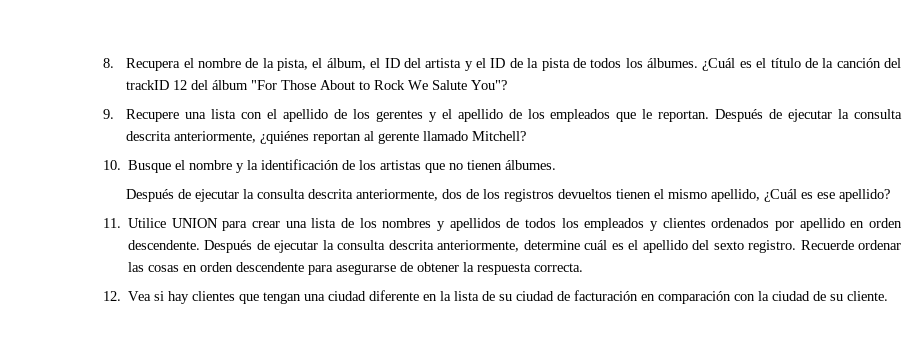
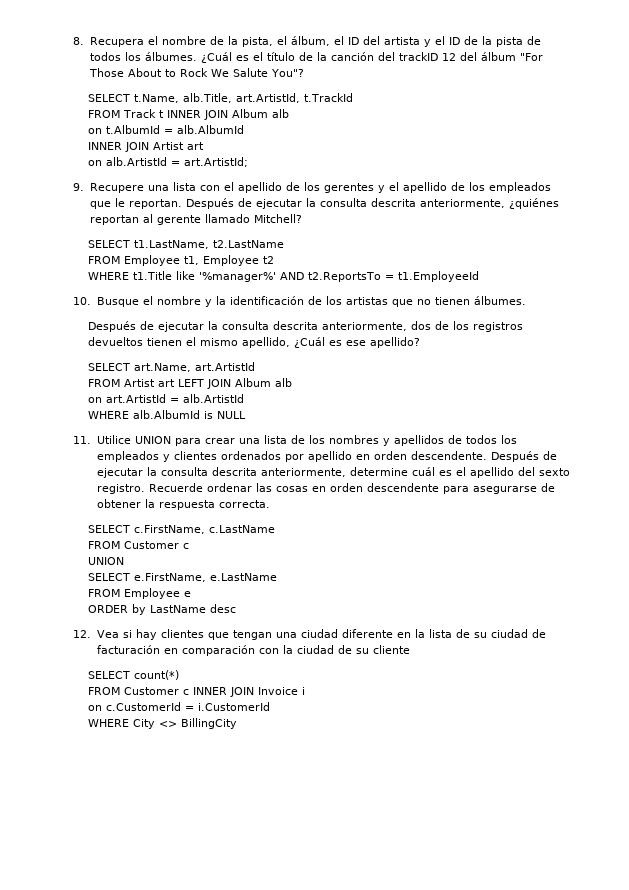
(508, 85) none -> [87,93,353,103] [87,109,289,120] [87,125,244,134] [87,142,204,152] [87,157,248,167] // SELECT t.Name, alb.Title, art.ArtistId, t.TrackId // FROM Track t INNER JOIN Album alb // on t.AlbumId = alb.AlbumId // INNER JOIN Artist art // on alb.ArtistId = art.ArtistId;
(527, 136) none -> [87,240,284,249] [87,255,274,266] [87,271,479,282] // SELECT t1.LastName, t2.LastName // FROM Employee t1, Employee t2 // WHERE t1.Title like '%manager%' AND t2.ReportsTo = t1.EmployeeId
(891, 195) none -> [87,362,255,372] [87,378,292,389] [87,394,244,403] [87,410,246,419] // SELECT art.Name, art.ArtistId // FROM Artist art LEFT JOIN Album alb // on art.ArtistId = alb.ArtistId // WHERE alb.AlbumId is NULL
(583, 267) none -> [87,525,275,534] [87,541,189,549] [87,557,124,565] [87,573,277,582] [87,588,191,599] [87,604,236,615] // SELECT c.FirstName, c.LastName // FROM Customer c // UNION // SELECT e.FirstName, e.LastName // FROM Employee e // ORDER by LastName desc
[846,291,888,301] cliente. -> [372,645,410,654] [87,670,179,680] [87,687,305,697] [87,702,270,711] [87,718,237,729] cliente // SELECT count(*) // FROM Customer c INNER JOIN Invoice i // on c.CustomerId = i.CustomerId // WHERE City <> BillingCity

